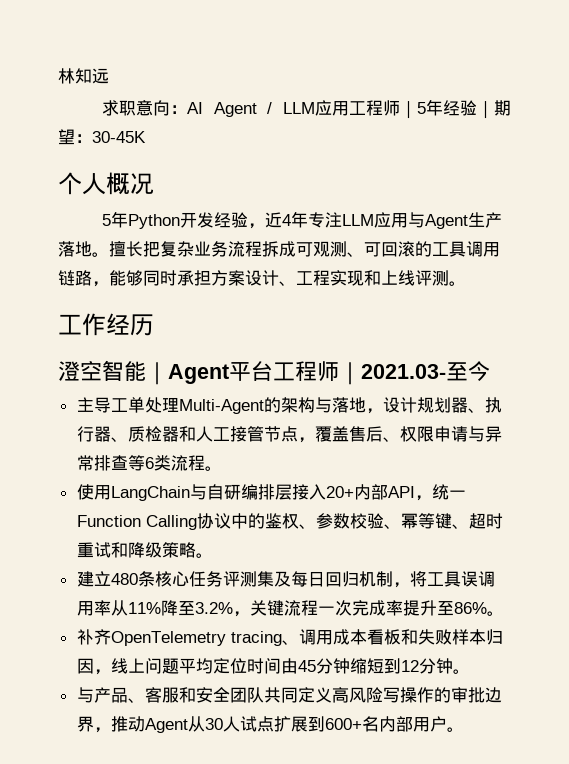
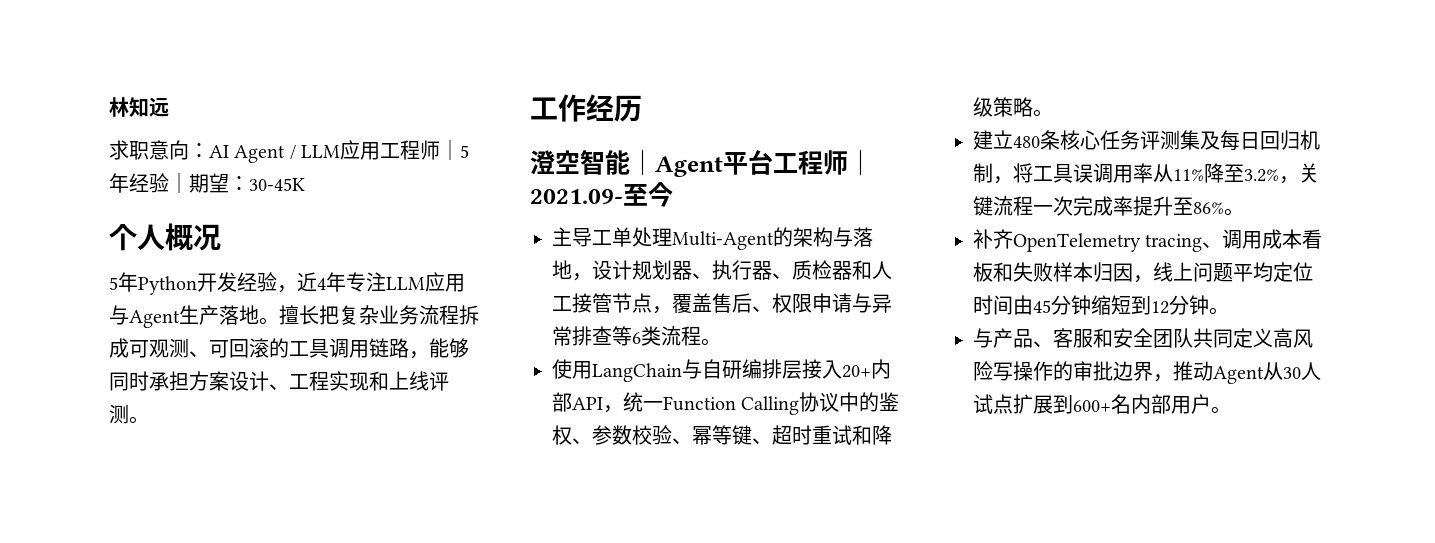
[361,364,446,379] 2021.03- -> [530,189,623,204] 2021.09-

